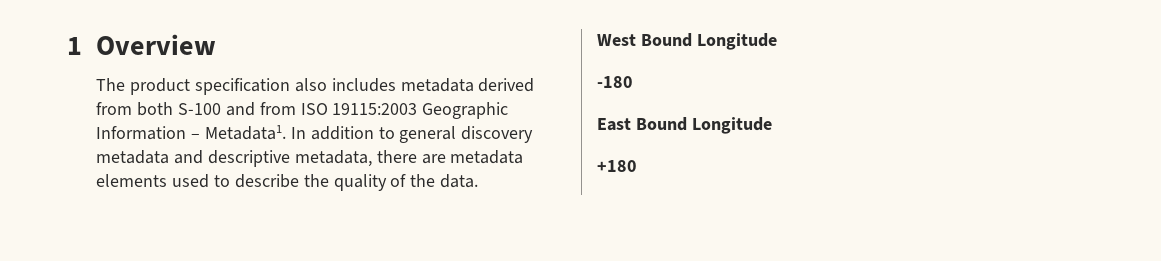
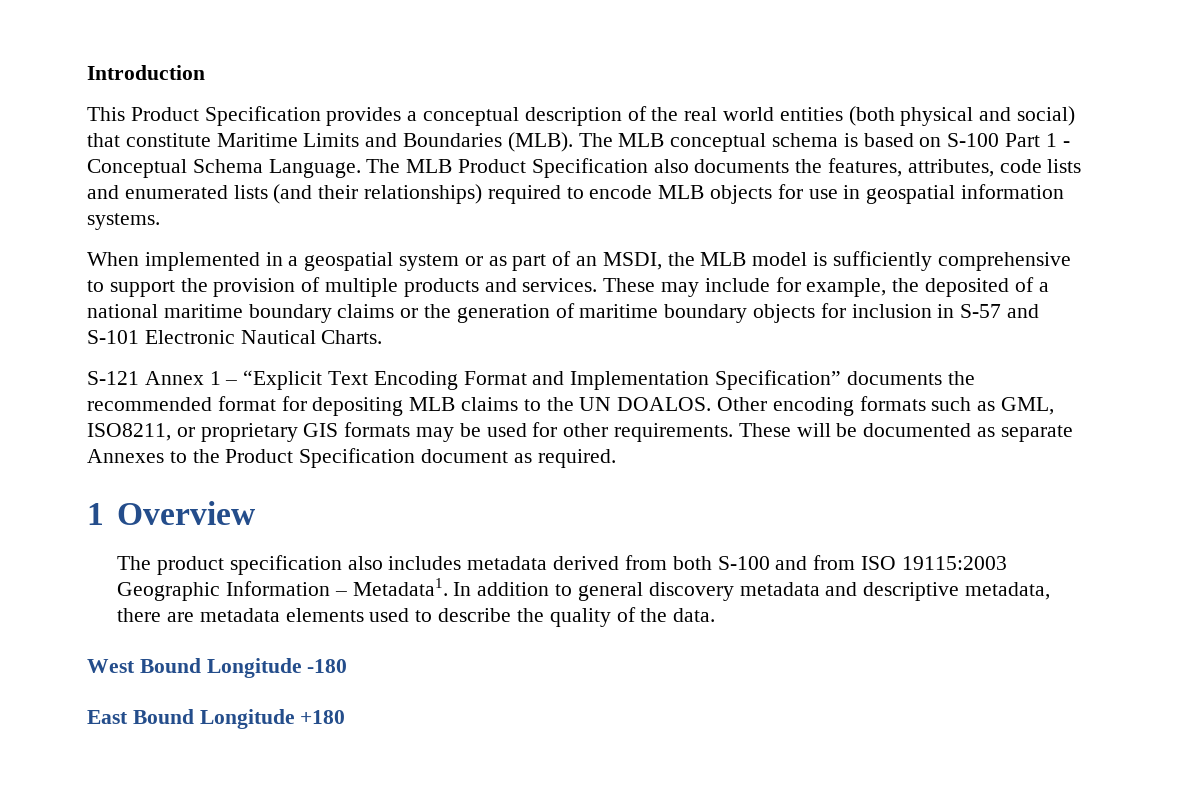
(67, 46) none -> [87,65,205,80] [87,106,1076,126] [87,132,1070,152] [87,158,1082,178] [87,184,1065,204] [87,213,160,230] [87,251,1071,271] [87,277,1049,297] [87,303,1040,323] [87,330,383,344] [87,370,975,390] [87,396,1055,416] [87,422,1073,442] [87,448,616,468] Introduction // This Product Specification provides a conceptual description of the real world entities (both physical and social) that constitute Maritime Limits and Boundaries (MLB). The MLB conceptual schema is based on S-100 Part 1 - Conceptual Schema Language. The MLB Product Specification also documents the features, attributes, code lists and enumerated lists (and their relationships) required to encode MLB objects for use in geospatial information systems. // When implemented in a geospatial system or as part of an MSDI, the MLB model is sufficiently comprehensive to support the provision of multiple products and services. These may include for example, the deposited of a national maritime boundary claims or the generation of maritime boundary objects for inclusion in S-57 and S-101 Electronic Nautical Charts. // S-121 Annex 1 – “Explicit Text Encoding Format and Implementation Specification” documents the recommended format for depositing MLB claims to the UN DOALOS. Other encoding formats such as GML, ISO8211, or proprietary GIS formats may be used for other requirements. These will be documented as separate Annexes to the Product Specification document as required. //
(777, 41) // -> (302, 668) none
(772, 125) // -> (295, 719) none

